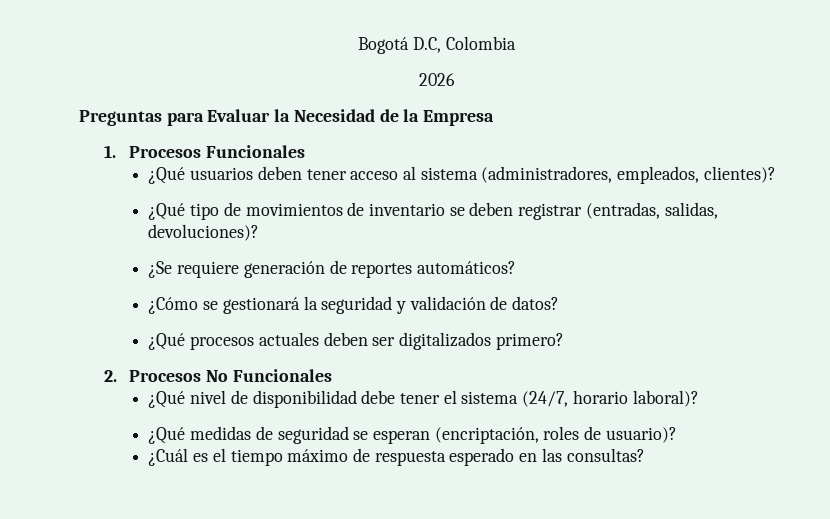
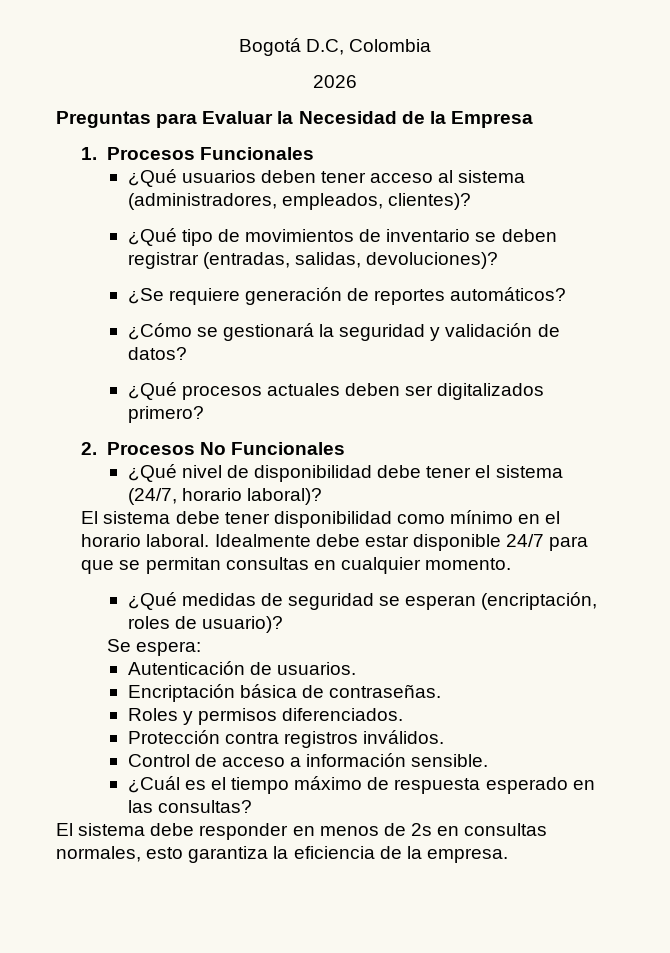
(699, 398) none -> [81,510,561,528] [81,534,589,551] [81,557,512,574] // El sistema debe tener disponibilidad como mínimo en el horario laboral. Idealmente debe estar disponible 24/7 para que se permitan consultas en cualquier momento.
(677, 435) none -> [106,639,201,656] [127,661,356,675] [127,684,441,702] [127,708,403,725] [127,730,444,748] [127,753,489,767] // Se espera: // Autenticación de usuarios. // Encriptación básica de contraseñas. // Roles y permisos diferenciados. // Protección contra registros inválidos. // Control de acceso a información sensible.
(645, 455) none -> [56,823,548,840] [56,846,508,863] // El sistema debe responder en menos de 2s en consultas normales, esto garantiza la eficiencia de la empresa.

